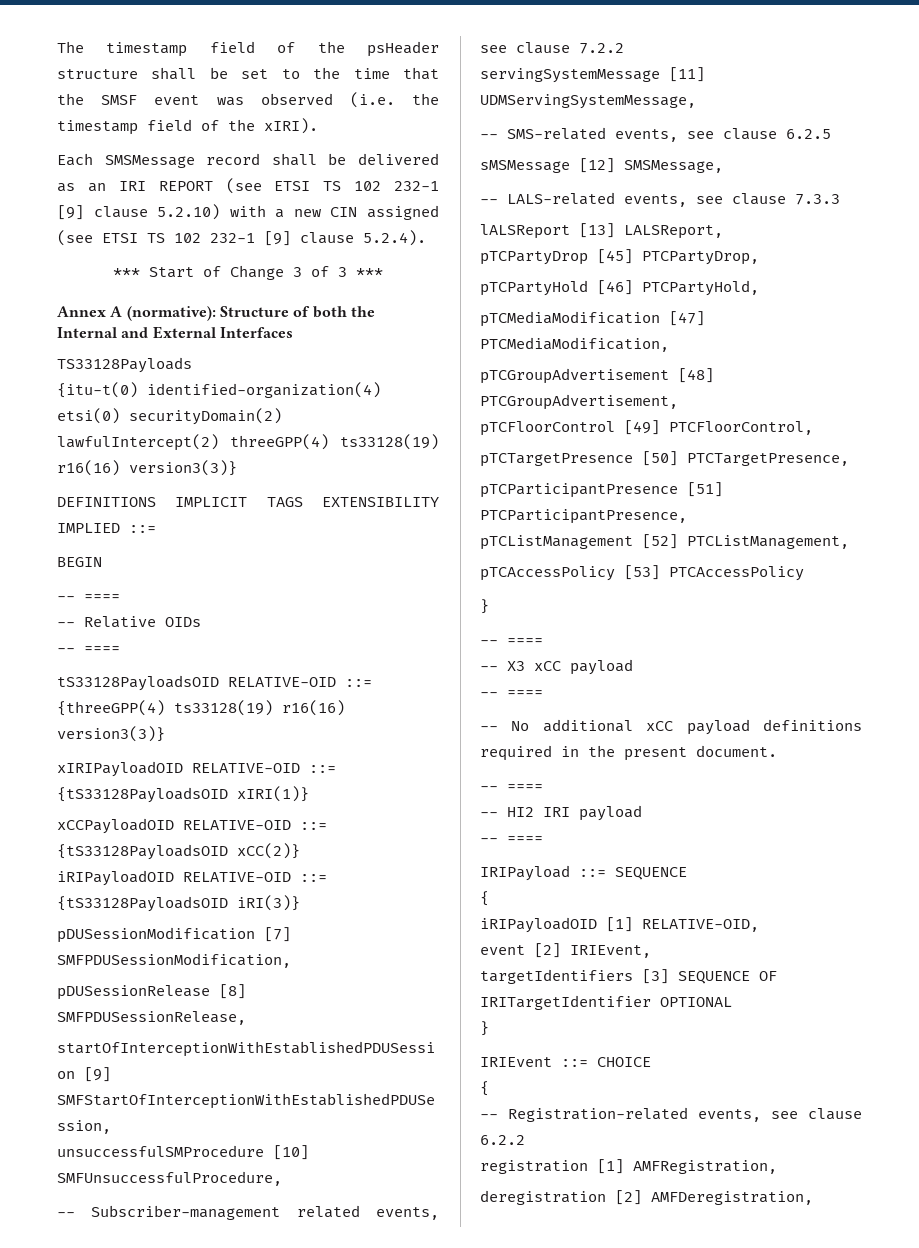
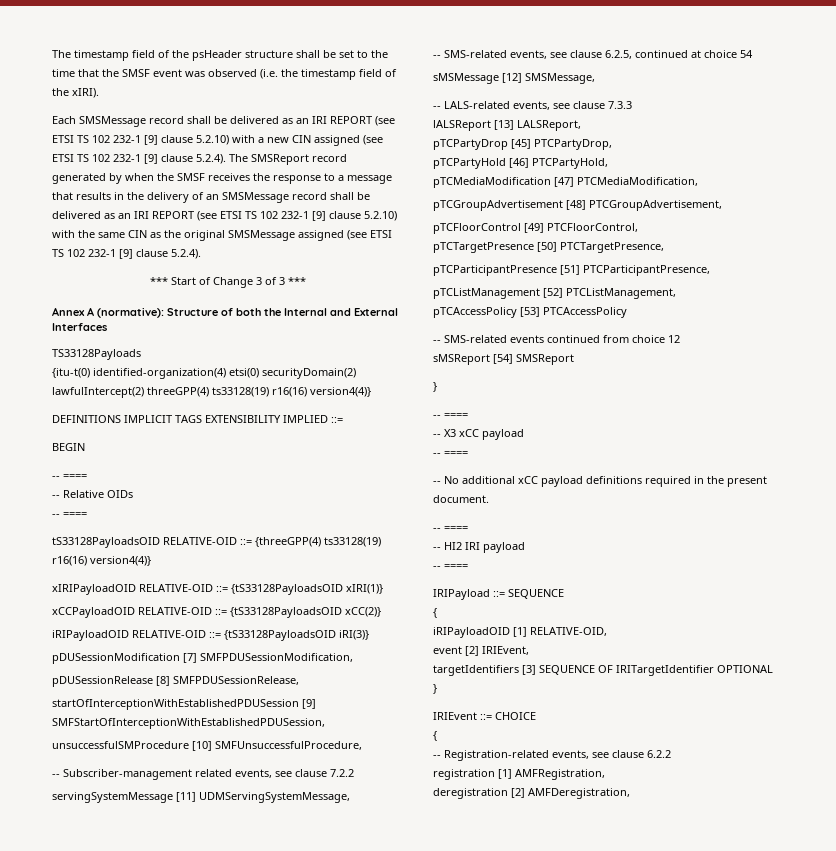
(426, 238) none -> [229,154,347,165] [52,173,392,184] [52,192,370,203] [52,211,397,221] [52,230,392,241] [52,249,201,259] The SMSReport record generated by when the SMSF receives the response to a message that results in the delivery of an SMSMessage record shall be delivered as an IRI REPORT (see ETSI TS 102 232-1 [9] clause 5.2.10) with the same CIN as the original SMSMessage assigned (see ETSI TS 102 232-1 [9] clause 5.2.4).
[129,460,237,476] version3(3)} -> [310,387,371,397] version4(4)}
[57,726,165,742] version3(3)} -> [90,556,151,566] version4(4)}
[786,129,831,139] 6.2.5 -> [605,50,753,59] 6.2.5, continued at choice 54
(804, 573) none -> [433,335,680,343] [433,354,574,365] // -- SMS-related events continued from choice 12 // sMSReport [54] SMSReport

